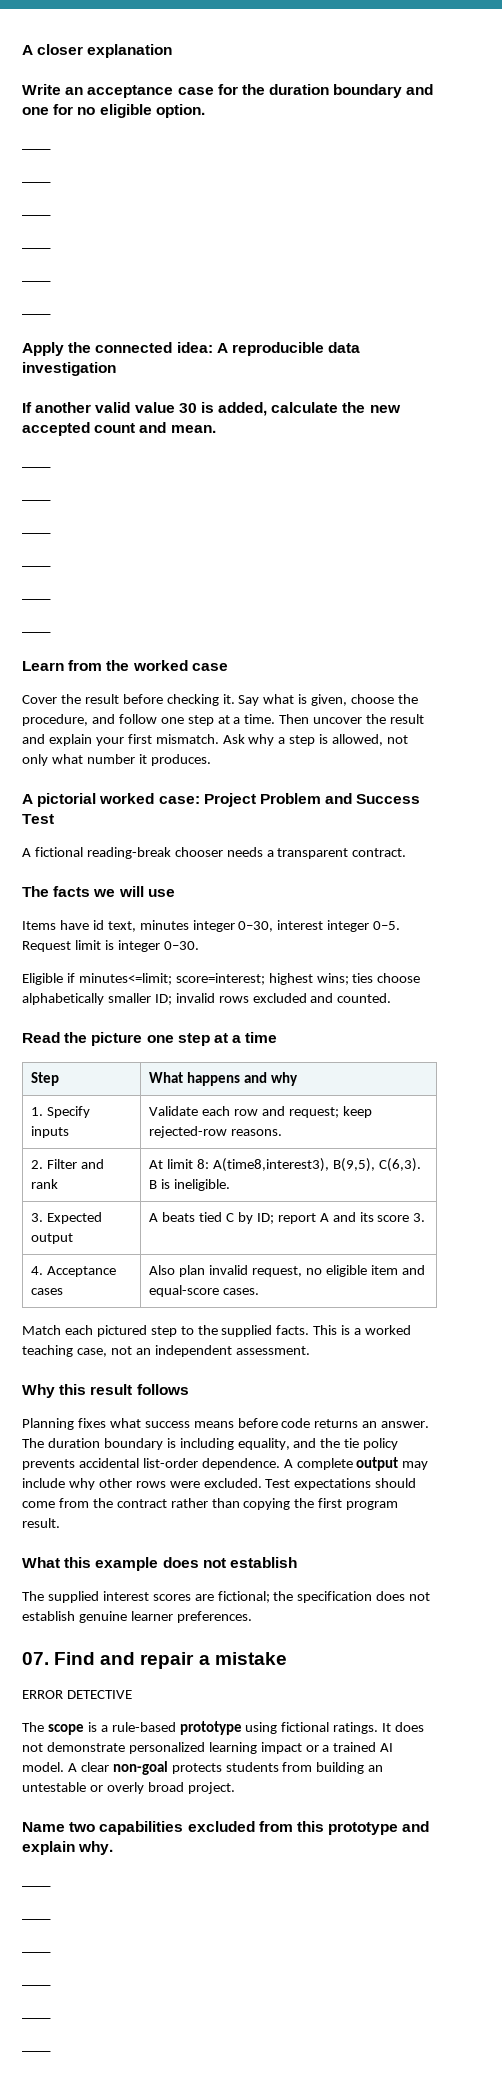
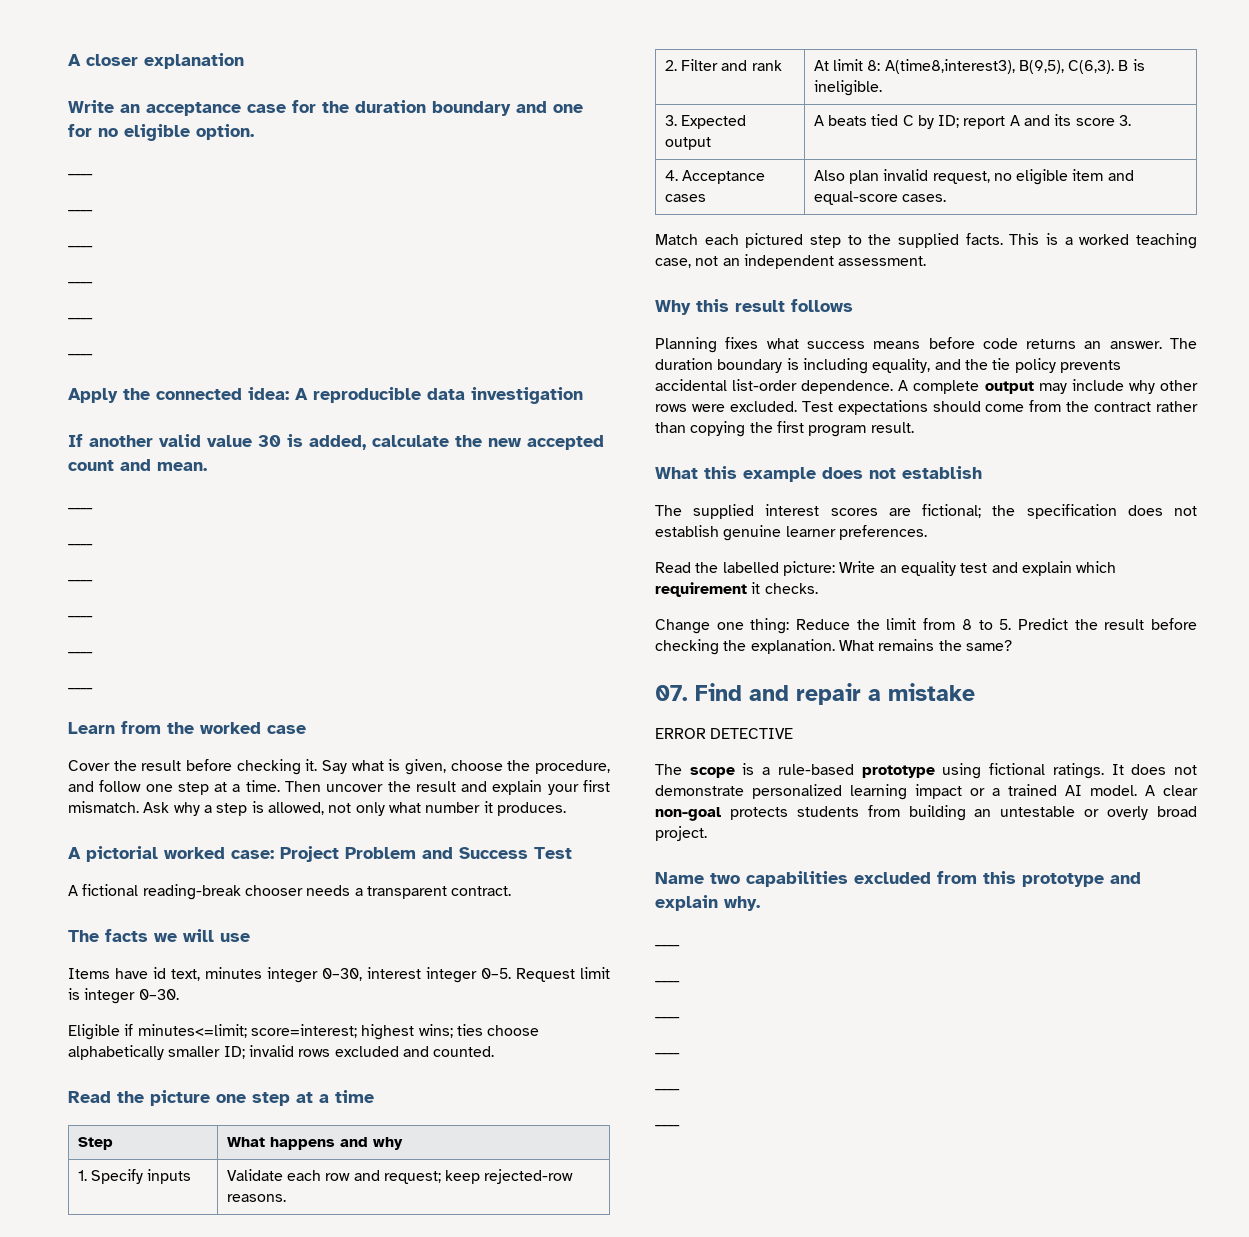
(252, 1617) none -> [655,561,1117,576] [655,582,818,597] [655,618,1197,634] [655,639,1012,655] // Read the labelled picture: Write an equality test and explain which requirement it checks. // Change one thing: Reduce the limit from 8 to 5. Predict the result before checking the explanation. What remains the same?

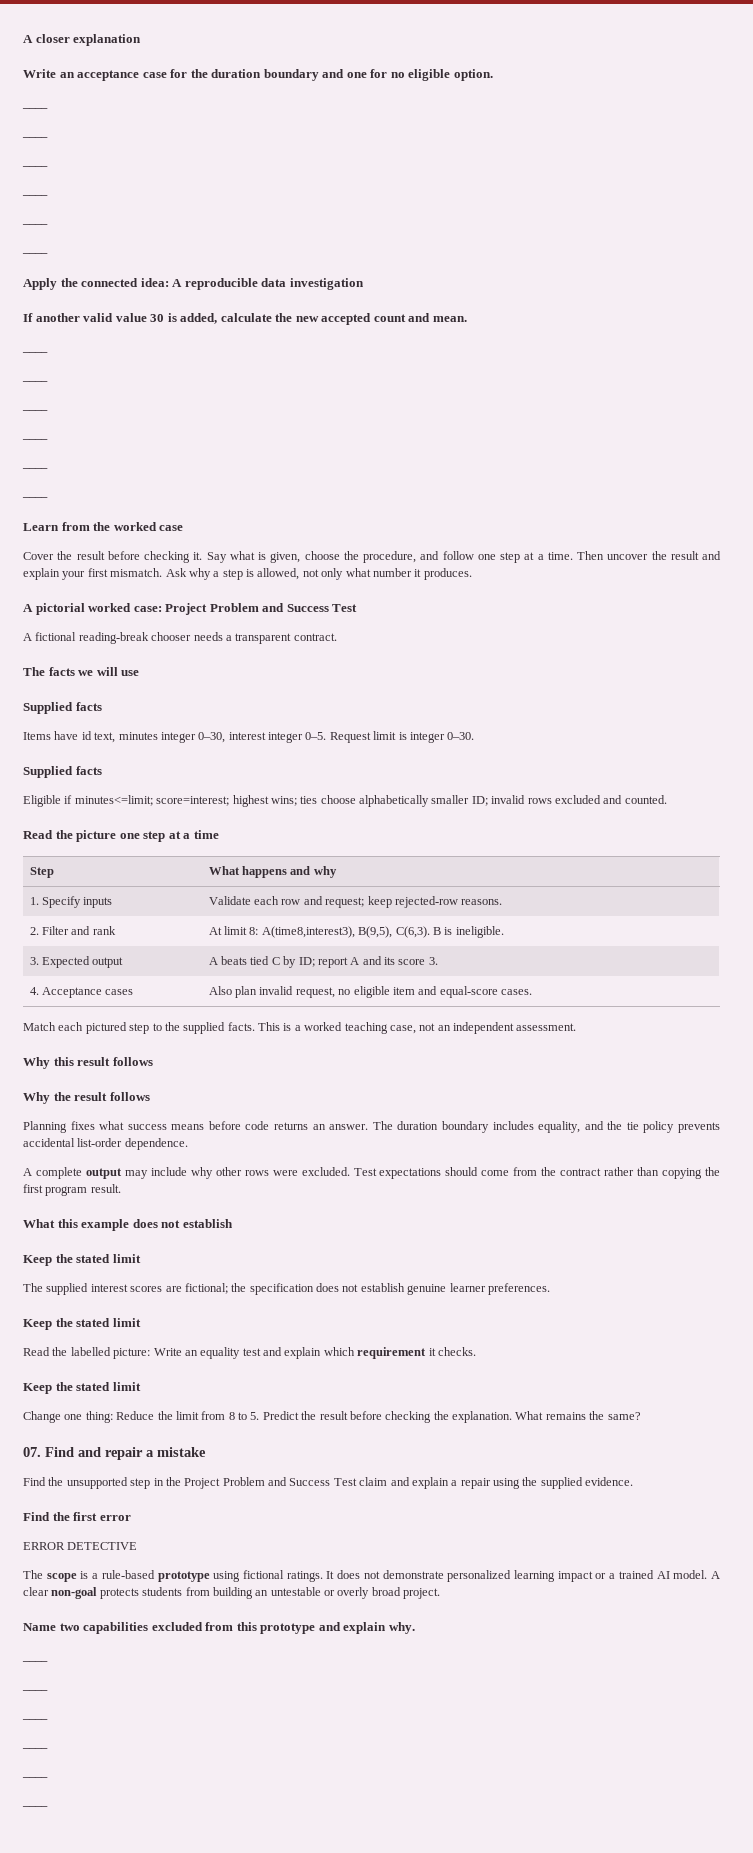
(250, 937) none -> [23,702,102,714] // Supplied facts
(179, 994) none -> [23,766,102,778] // Supplied facts
(853, 305) none -> [23,1092,150,1104] // Why the result follows
[786,358,868,374] is including -> [492,1121,534,1130] includes
(894, 387) none -> (188, 1144) //
(982, 472) none -> [23,1254,141,1266] // Keep the stated limit
(927, 532) none -> [23,1318,141,1330] // Keep the stated limit
(818, 588) none -> [23,1382,141,1394] // Keep the stated limit
(975, 692) none -> [23,1477,634,1489] [23,1512,131,1521] // Find the unsupported step in the Project Problem and Success Test claim and explain a repair using the supplied evidence. // Find the first error

